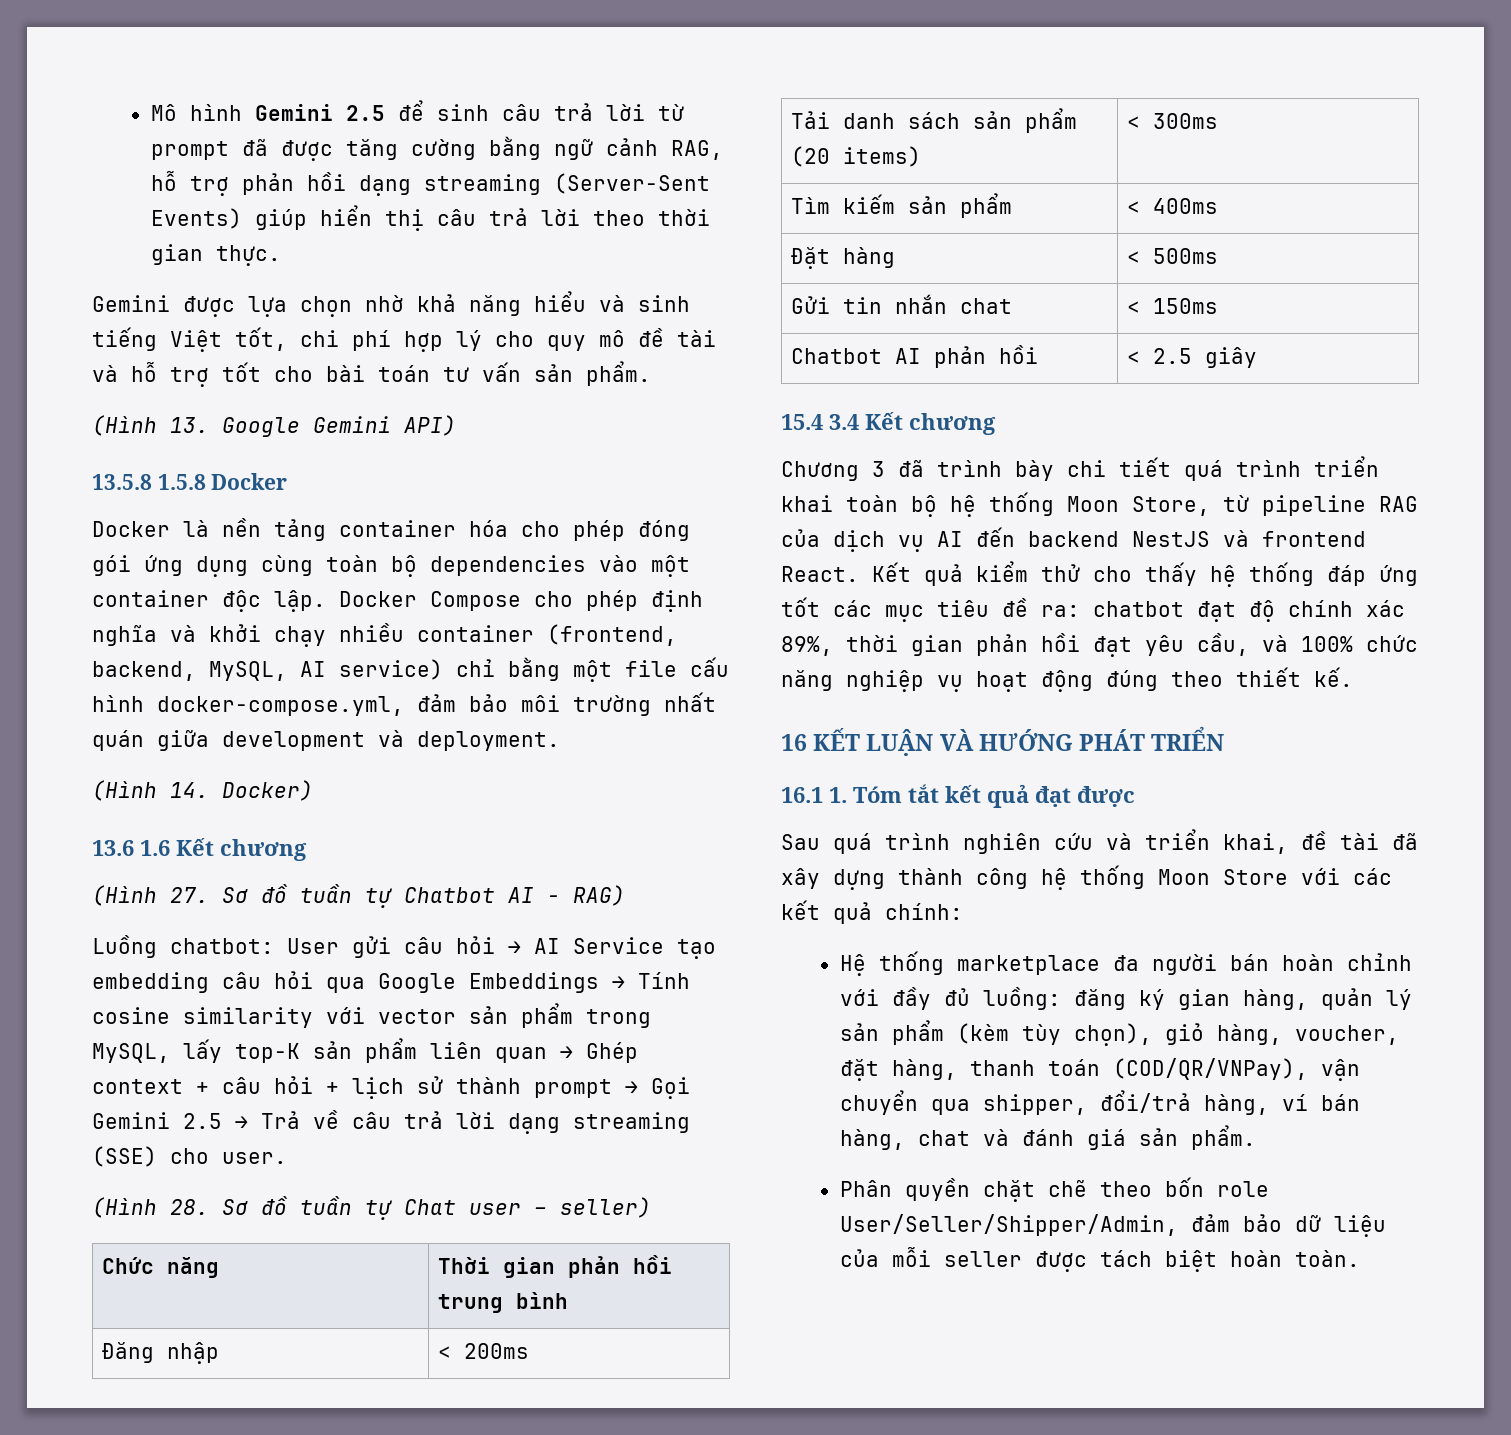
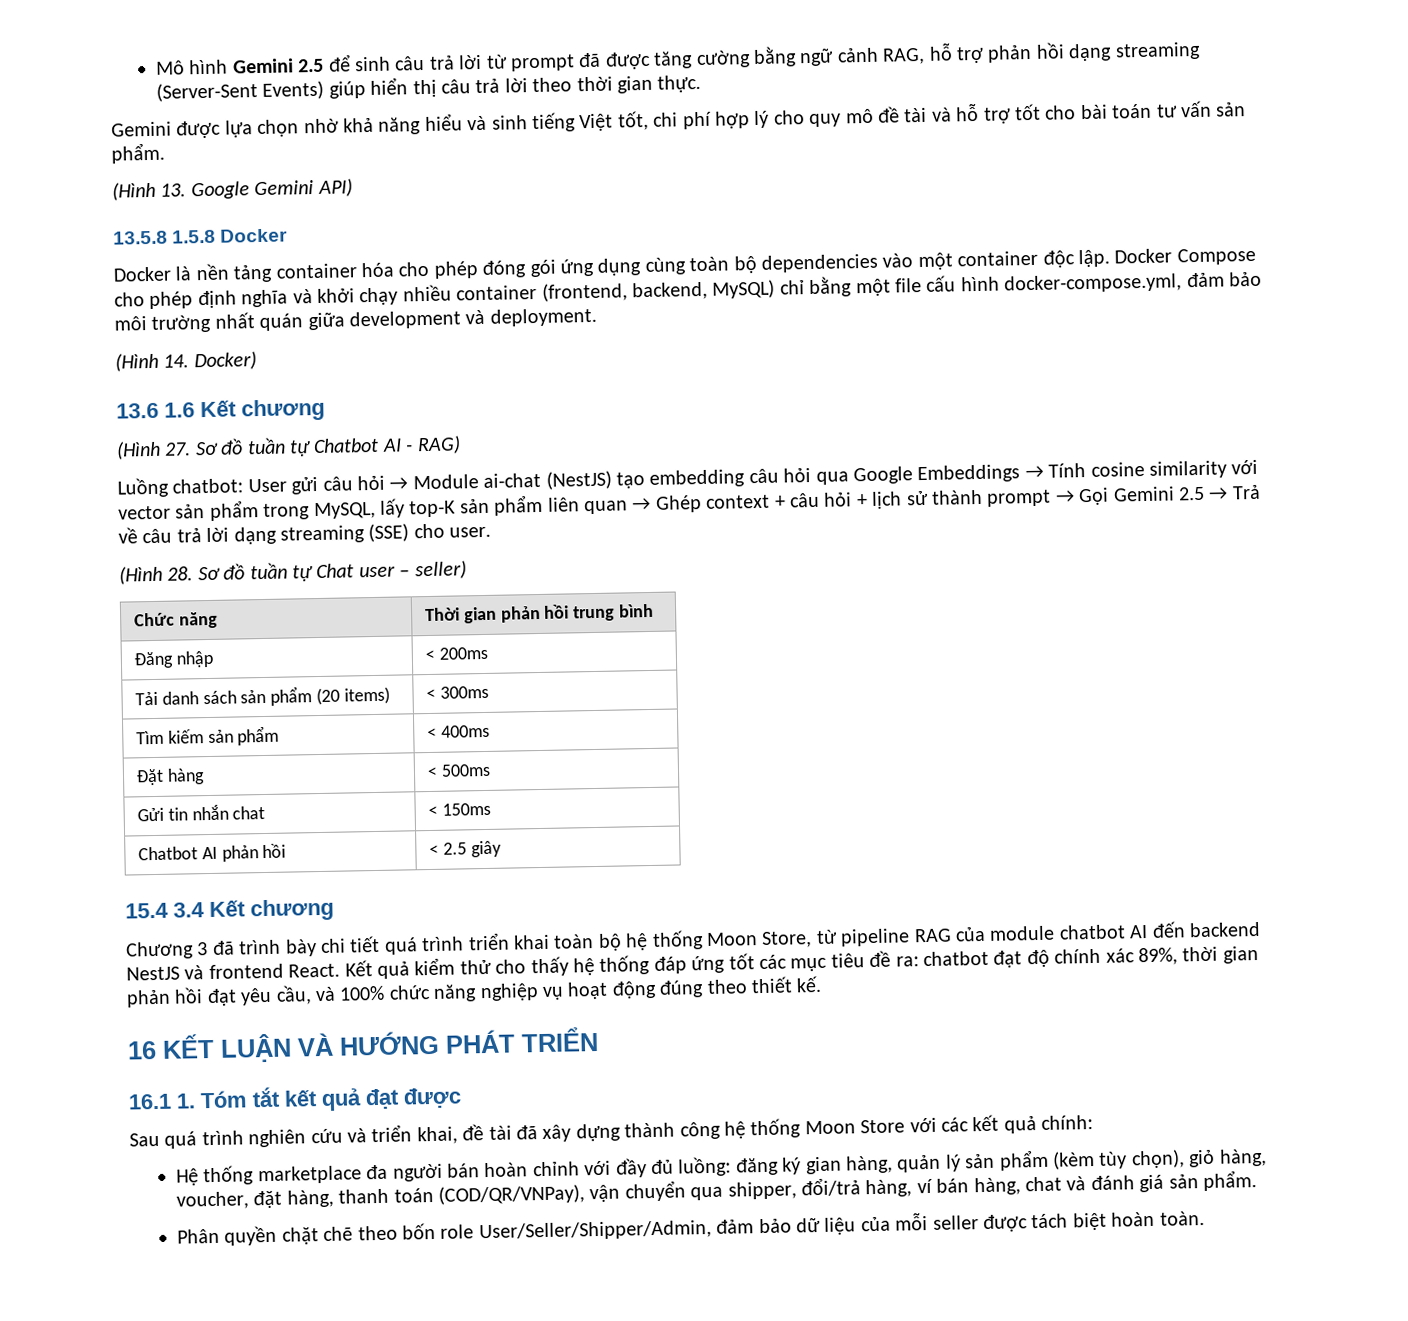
[209,659,443,681] MySQL, AI service) -> [712,279,776,299] MySQL)
[534,937,664,954] AI Service -> [412,470,612,490] Module ai-chat (NestJS)
[833,530,924,552] dịch vụ -> [989,924,1126,941] module chatbot

